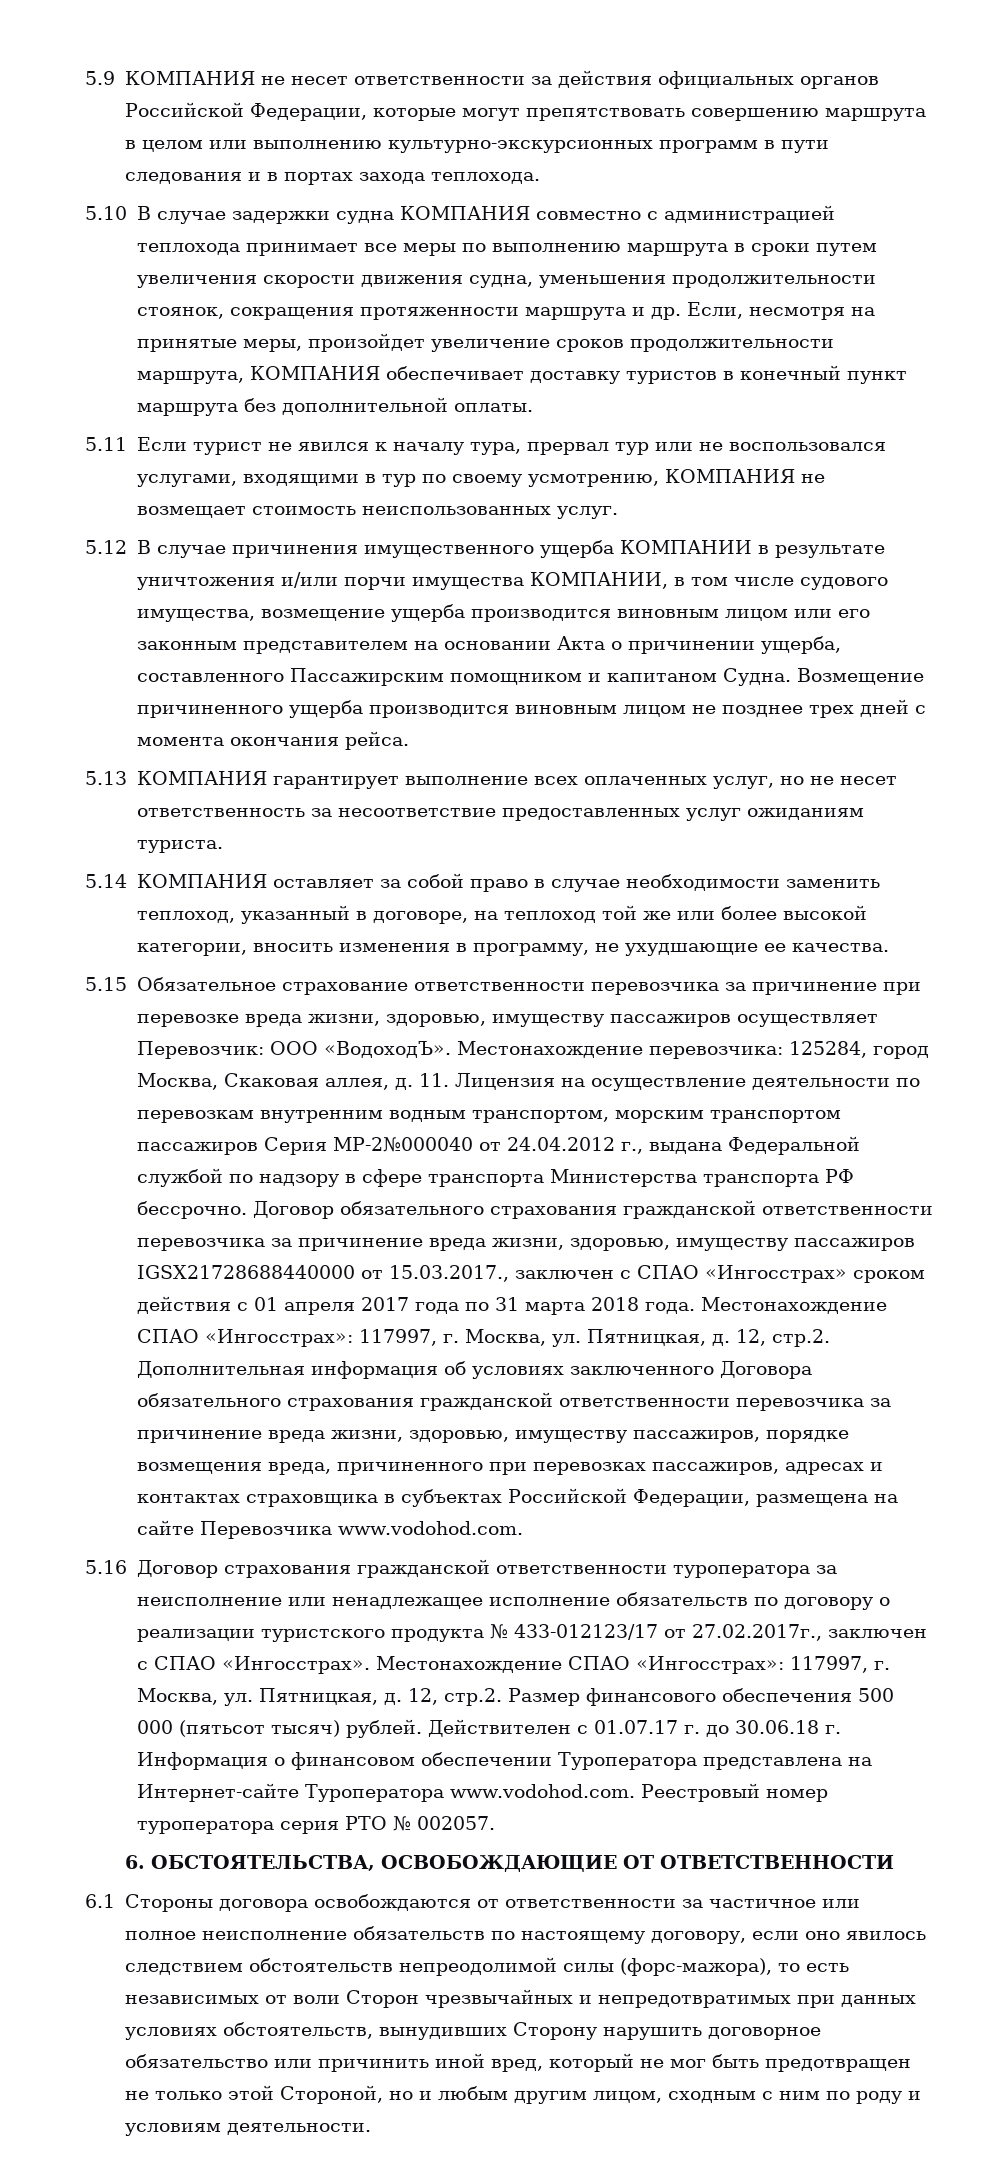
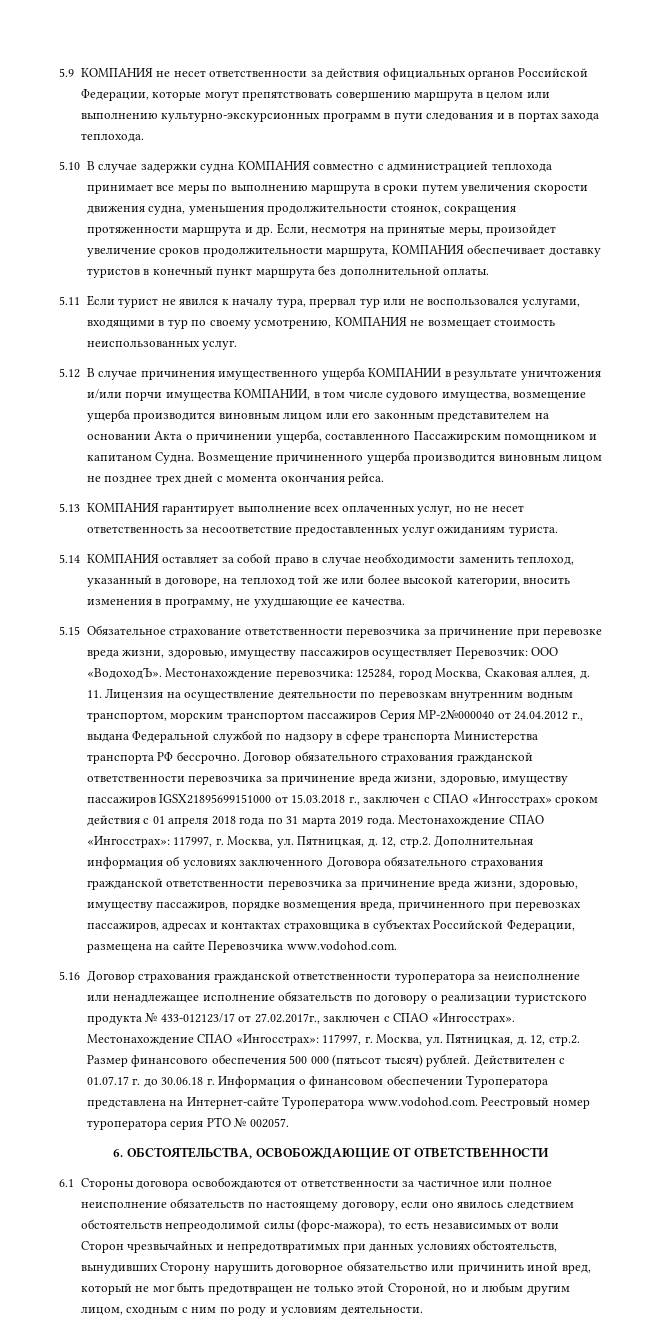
[136,1265,509,1282] IGSX21728688440000 от 15.03.2017., -> [159,794,360,805] IGSX21895699151000 от 15.03.2018 г.,
[360,1297,409,1311] 2017 -> [211,816,236,825] 2018
[590,1297,639,1311] 2018 -> [339,816,364,825] 2019

